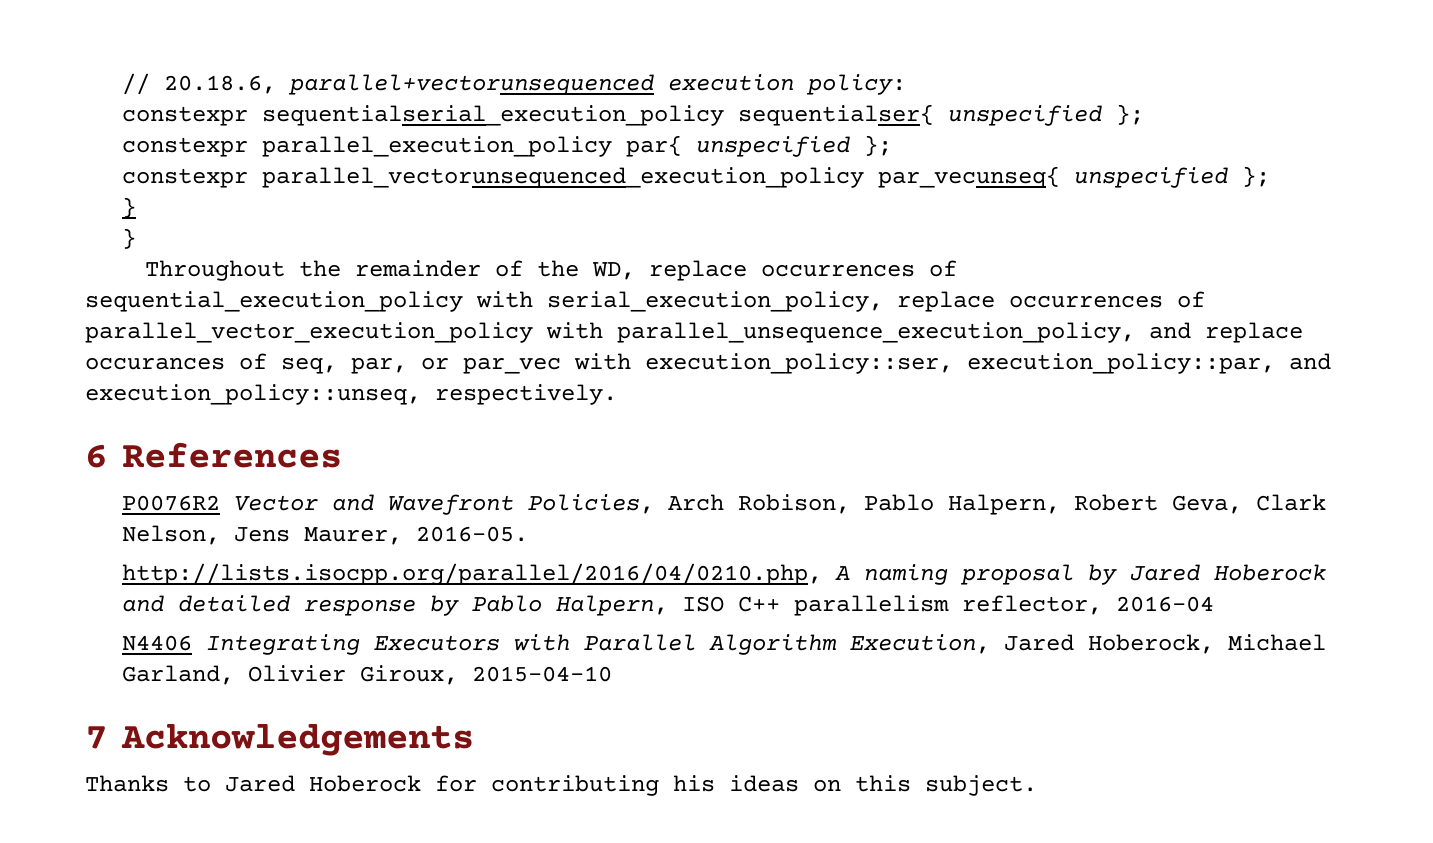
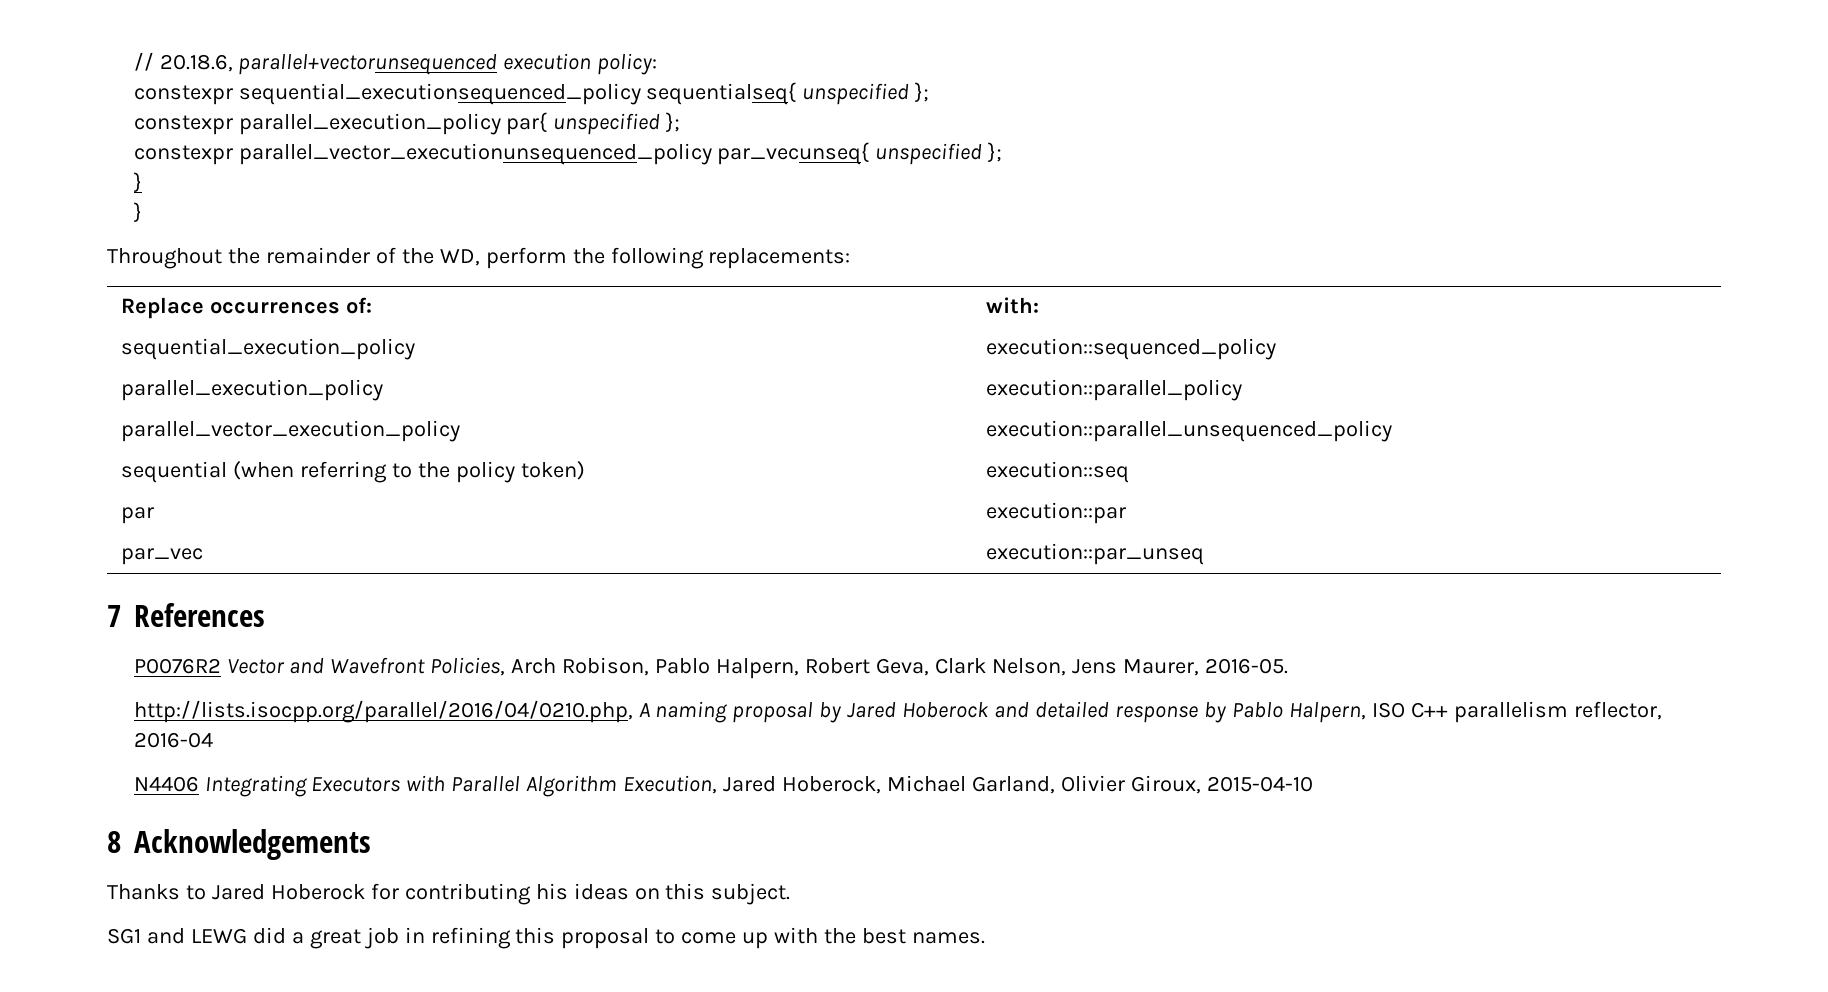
[261,104,934,126] sequentialserial_execution_policy sequentialser{ -> [238,82,797,105] sequential_executionsequenced_policy sequentialseq{
[261,167,864,188] parallel_vectorunsequenced_execution_policy -> [238,143,712,165] parallel_vector_executionunsequenced_policy
[649,260,958,281] [85,291,1205,312] [85,322,1303,343] [85,353,1331,374] [85,384,617,405] [85,444,107,468] replace occurrences of sequential_execution_policy with serial_execution_policy, replace occurrences of parallel_vector_execution_policy with parallel_unsequence_execution_policy, and replace occurances of seq, par, or par_vec with execution_policy::ser, execution_policy::par, and execution_policy::unseq, respectively. // 6 -> [485,247,851,269] [121,297,373,319] [986,297,1040,314] [121,338,416,360] [986,338,1277,360] [121,379,384,401] [986,379,1243,401] [121,420,461,442] [986,420,1393,442] [121,461,585,483] [986,461,1130,483] [121,507,155,524] [986,502,1127,524] [121,548,204,565] [986,543,1205,565] [107,605,121,627] perform the following replacements: // Replace occurrences of: | with: // sequential_execution_policy | execution::sequenced_policy // parallel_execution_policy | execution::parallel_policy // parallel_vector_execution_policy | execution::parallel_unsequenced_policy // sequential (when referring to the policy token) | execution::seq // par | execution::par // par_vec | execution::par_unseq // 7
[85,726,107,749] 7 -> [107,831,121,853] 8
(1037, 785) none -> [107,927,985,949] // SG1 and LEWG did a great job in refining this proposal to come up with the best names.

